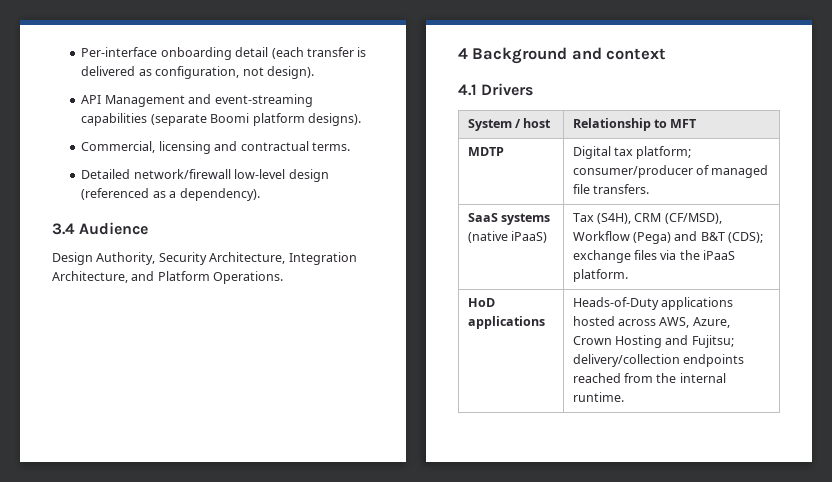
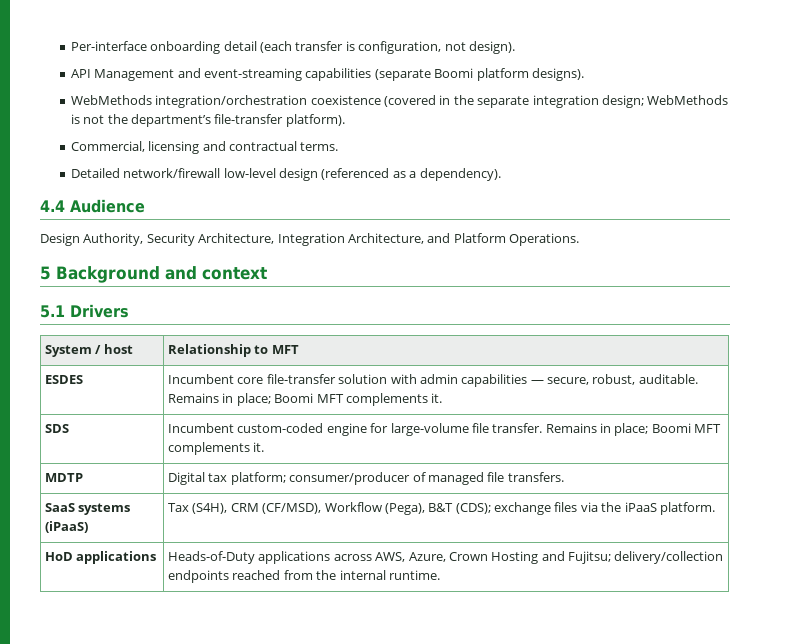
[81,66,152,76] delivered as -> (355, 46) none
(361, 119) none -> [70,95,729,108] [70,114,345,127] // WebMethods integration/orchestration coexistence (covered in the separate integration design; WebMethods is not the department’s file-transfer platform).
[52,223,75,235] 3.4 -> [40,200,65,212] 4.4
[458,48,468,59] 4 -> [40,266,51,280] 5
[458,84,477,96] 4.1 -> [40,305,65,318] 5.1
(697, 123) none -> [45,375,84,384] [168,374,698,387] [168,393,443,406] [45,424,70,433] [168,423,722,436] [168,442,265,455] // ESDES | Incumbent core file-transfer solution with admin capabilities — secure, robust, auditable. Remains in place; Boomi MFT complements it. // SDS | Incumbent custom-coded engine for large-volume file transfer. Remains in place; Boomi MFT complements it.
[467,231,547,243] (native iPaaS) -> [45,521,89,533] (iPaaS)
[632,231,698,244] (Pega) and -> [384,503,425,515] (Pega),
[572,316,615,326] hosted -> (331, 557) none

